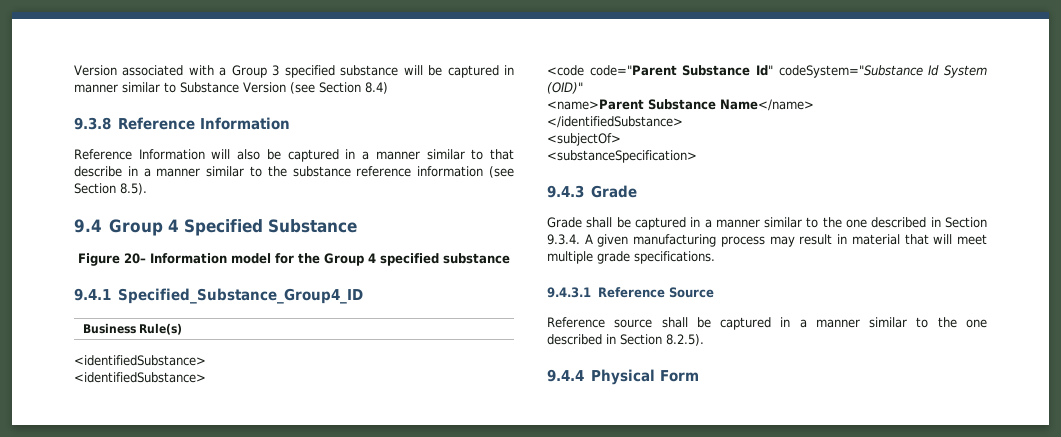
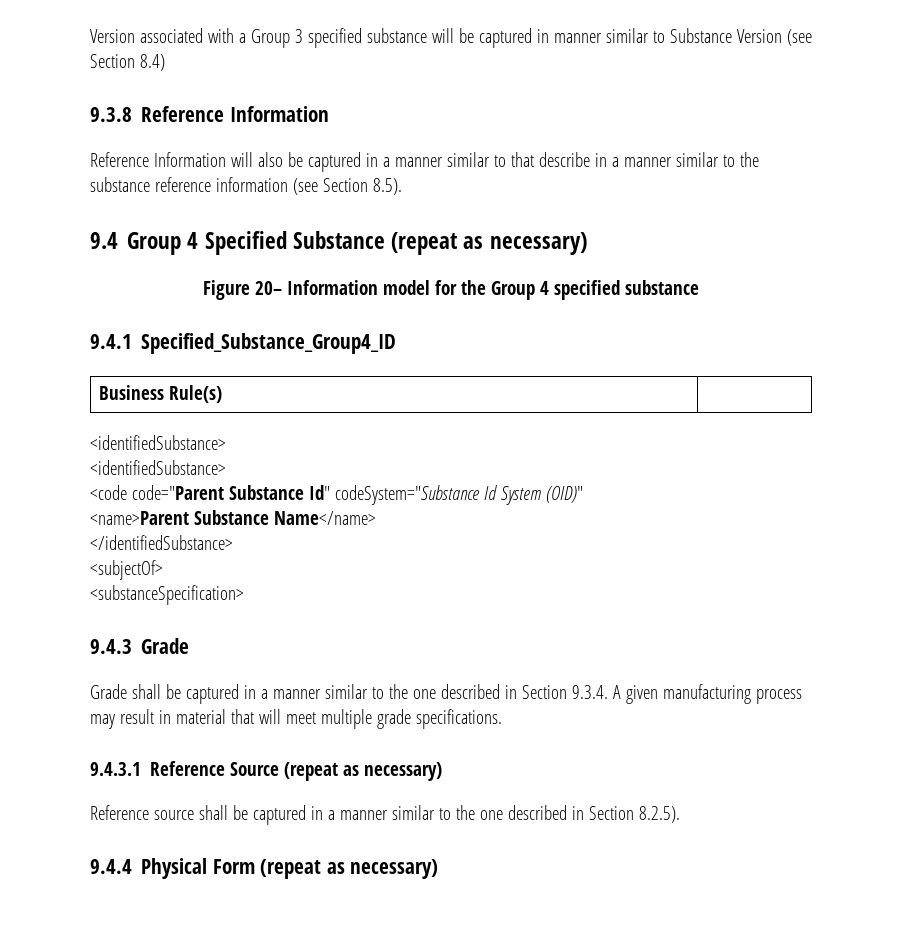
(357, 226) none -> [391,232,587,255] (repeat as necessary)
(714, 292) none -> [284,762,443,781] (repeat as necessary)
(699, 376) none -> [260,859,439,879] (repeat as necessary)

